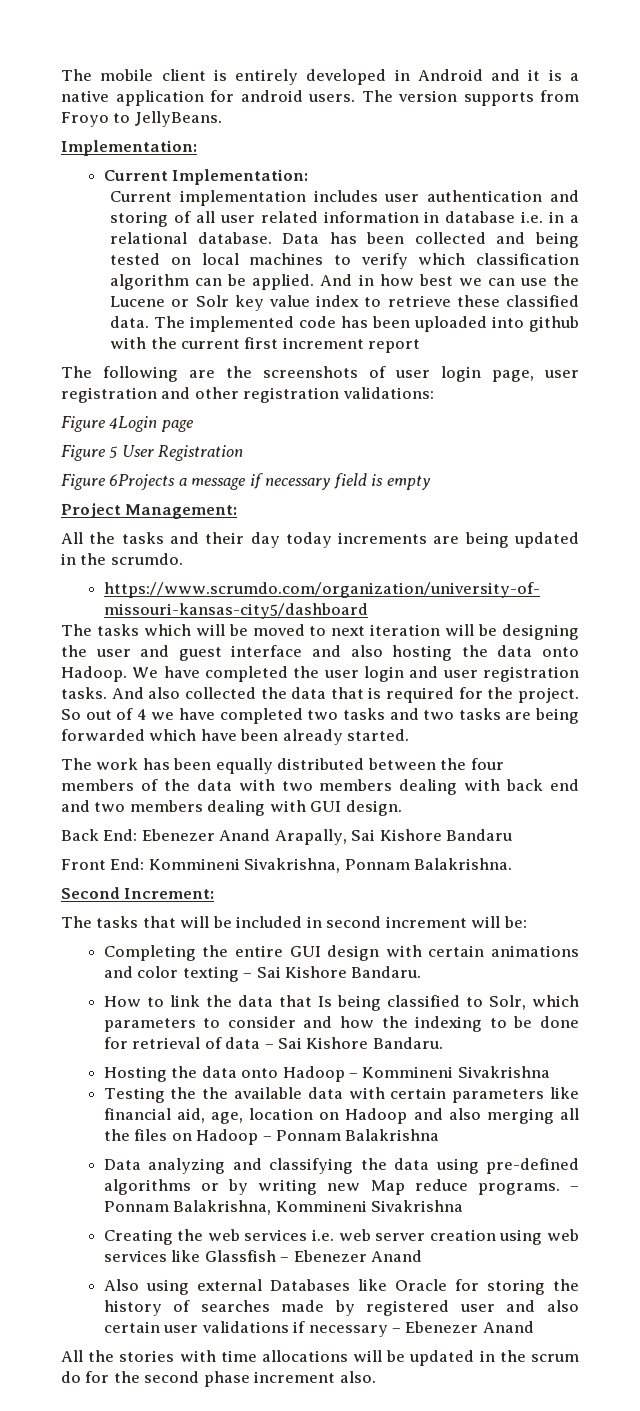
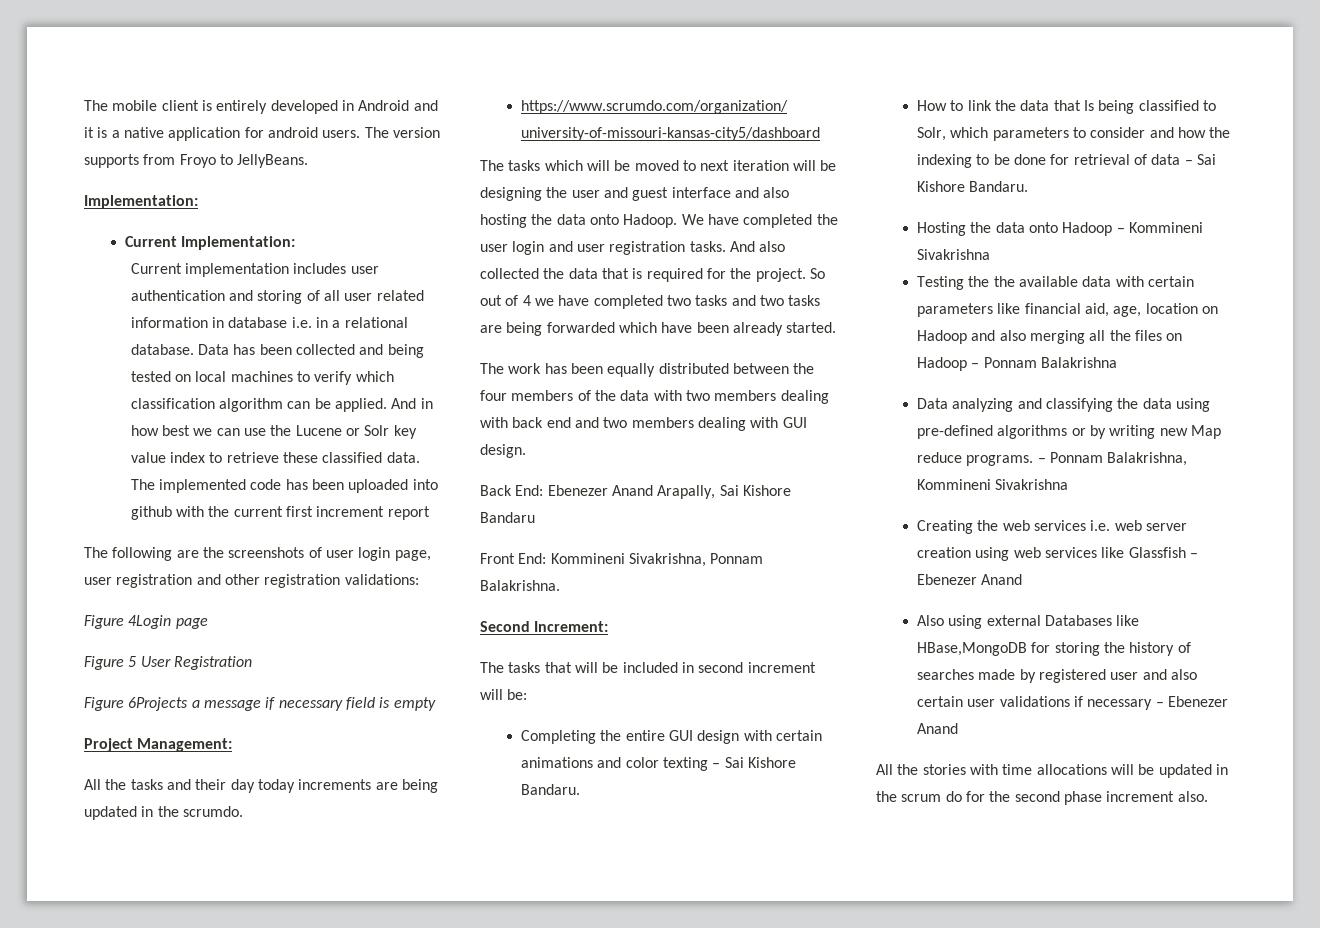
[394,1279,447,1291] Oracle -> [916,642,1027,656] HBase,MongoDB

